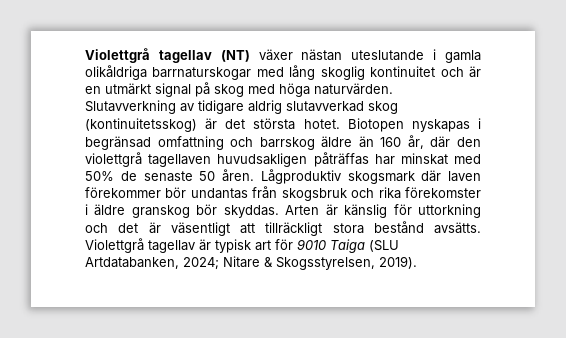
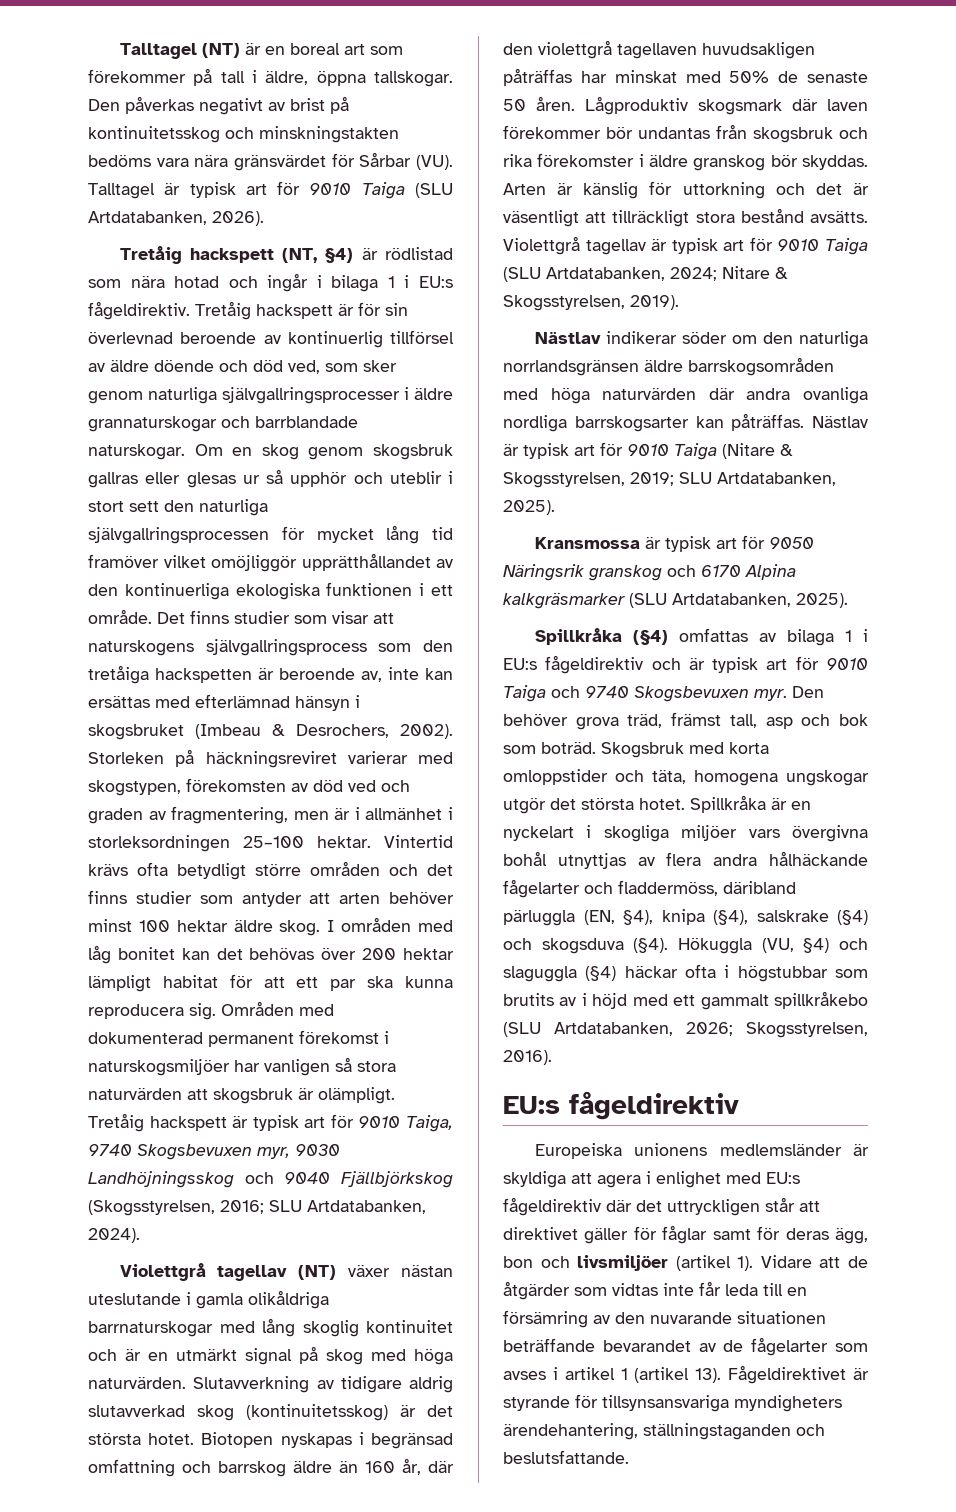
(85, 55) none -> [119,42,403,59] [88,68,453,87] [88,96,349,115] [88,126,399,143] [88,152,453,171] [88,181,453,199] [88,211,264,226] [119,246,454,264] [88,273,453,292] [88,301,408,320] [88,330,454,348] [88,359,397,374] [88,387,453,404] [88,416,358,432] [88,444,453,460] [88,469,453,488] [88,499,268,516] [88,525,453,544] [88,553,453,572] [88,582,454,600] [88,609,394,624] [88,639,454,656] [88,665,453,684] [88,694,360,711] [88,724,453,740] [88,749,453,768] [88,778,410,796] [88,806,453,824] [88,835,453,852] [88,861,453,880] [88,890,455,907] [88,917,453,936] [88,945,454,964] [88,974,453,992] [88,1001,334,1020] [88,1030,389,1047] [88,1057,396,1076] [88,1087,395,1104] [88,1113,453,1132] [88,1144,340,1160] [88,1171,453,1188] [88,1200,426,1216] [88,1228,140,1243] Talltagel (NT) är en boreal art som förekommer på tall i äldre, öppna tallskogar. Den påverkas negativt av brist på kontinuitetsskog och minskningstakten bedöms vara nära gränsvärdet för Sårbar (VU). Talltagel är typisk art för 9010 Taiga (SLU Artdatabanken, 2026). // Tretåig hackspett (NT, §4) är rödlistad som nära hotad och ingår i bilaga 1 i EU:s fågeldirektiv. Tretåig hackspett är för sin överlevnad beroende av kontinuerlig tillförsel av äldre döende och död ved, som sker genom naturliga självgallringsprocesser i äldre grannaturskogar och barrblandade naturskogar. Om en skog genom skogsbruk gallras eller glesas ur så upphör och uteblir i stort sett den naturliga självgallringsprocessen för mycket lång tid framöver vilket omöjliggör upprätthållandet av den kontinuerliga ekologiska funktionen i ett område. Det finns studier som visar att naturskogens självgallringsprocess som den tretåiga hackspetten är beroende av, inte kan ersättas med efterlämnad hänsyn i skogsbruket (Imbeau & Desrochers, 2002). Storleken på häckningsreviret varierar med skogstypen, förekomsten av död ved och graden av fragmentering, men är i allmänhet i storleksordningen 25–100 hektar. Vintertid krävs ofta betydligt större områden och det finns studier som antyder att arten behöver minst 100 hektar äldre skog. I områden med låg bonitet kan det behövas över 200 hektar lämpligt habitat för att ett par ska kunna reproducera sig. Områden med dokumenterad permanent förekomst i naturskogsmiljöer har vanligen så stora naturvärden att skogsbruk är olämpligt. Tretåig hackspett är typisk art för 9010 Taiga, 9740 Skogsbevuxen myr, 9030 Landhöjningsskog och 9040 Fjällbjörkskog (Skogsstyrelsen, 2016; SLU Artdatabanken, 2024). //
(417, 262) none -> [534,331,868,348] [503,357,834,376] [503,387,868,404] [503,413,868,432] [503,442,793,460] [503,472,836,488] [503,500,555,515] [534,535,814,552] [503,564,796,581] [503,592,848,609] [534,628,868,646] [503,655,868,674] [503,685,824,702] [503,712,868,730] [503,741,769,758] [503,769,869,786] [503,795,811,814] [503,825,868,842] [503,851,868,869] [503,879,796,898] [503,909,868,926] [503,937,868,954] [503,964,868,982] [503,991,868,1010] [503,1022,868,1038] [503,1050,552,1065] [503,1091,739,1120] [534,1143,869,1159] [503,1171,800,1188] [503,1197,820,1216] [503,1225,868,1244] [503,1255,868,1271] [503,1281,807,1300] [503,1310,826,1328] [503,1337,868,1356] [503,1365,869,1384] [503,1394,842,1412] [503,1423,825,1440] [503,1450,629,1464] // Nästlav indikerar söder om den naturliga norrlandsgränsen äldre barrskogsområden med höga naturvärden där andra ovanliga nordliga barrskogsarter kan påträffas. Nästlav är typisk art för 9010 Taiga (Nitare & Skogsstyrelsen, 2019; SLU Artdatabanken, 2025). // Kransmossa är typisk art för 9050 Näringsrik granskog och 6170 Alpina kalkgräsmarker (SLU Artdatabanken, 2025). // Spillkråka (§4) omfattas av bilaga 1 i EU:s fågeldirektiv och är typisk art för 9010 Taiga och 9740 Skogsbevuxen myr. Den behöver grova träd, främst tall, asp och bok som boträd. Skogsbruk med korta omloppstider och täta, homogena ungskogar utgör det största hotet. Spillkråka är en nyckelart i skogliga miljöer vars övergivna bohål utnyttjas av flera andra hålhäckande fågelarter och fladdermöss, däribland pärluggla (EN, §4), knipa (§4), salskrake (§4) och skogsduva (§4). Hökuggla (VU, §4) och slaguggla (§4) häckar ofta i högstubbar som brutits av i höjd med ett gammalt spillkråkebo (SLU Artdatabanken, 2026; Skogsstyrelsen, 2016). // EU:s fågeldirektiv // Europeiska unionens medlemsländer är skyldiga att agera i enlighet med EU:s fågeldirektiv där det uttryckligen står att direktivet gäller för fåglar samt för deras ägg, bon och livsmiljöer (artikel 1). Vidare att de åtgärder som vidtas inte får leda till en försämring av den nuvarande situationen beträffande bevarandet av de fågelarter som avses i artikel 1 (artikel 13). Fågeldirektivet är styrande för tillsynsansvariga myndigheters ärendehantering, ställningstaganden och beslutsfattande.

